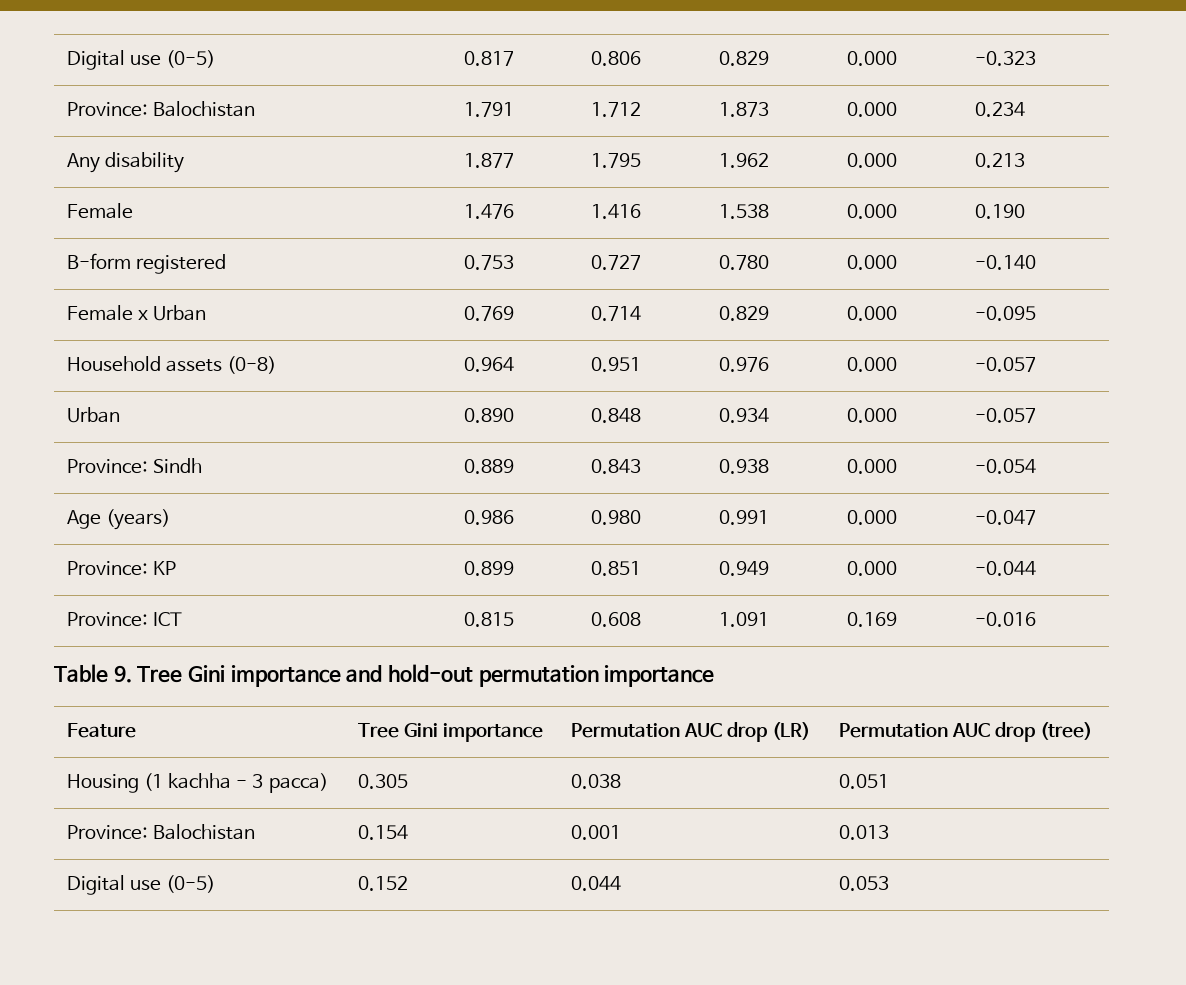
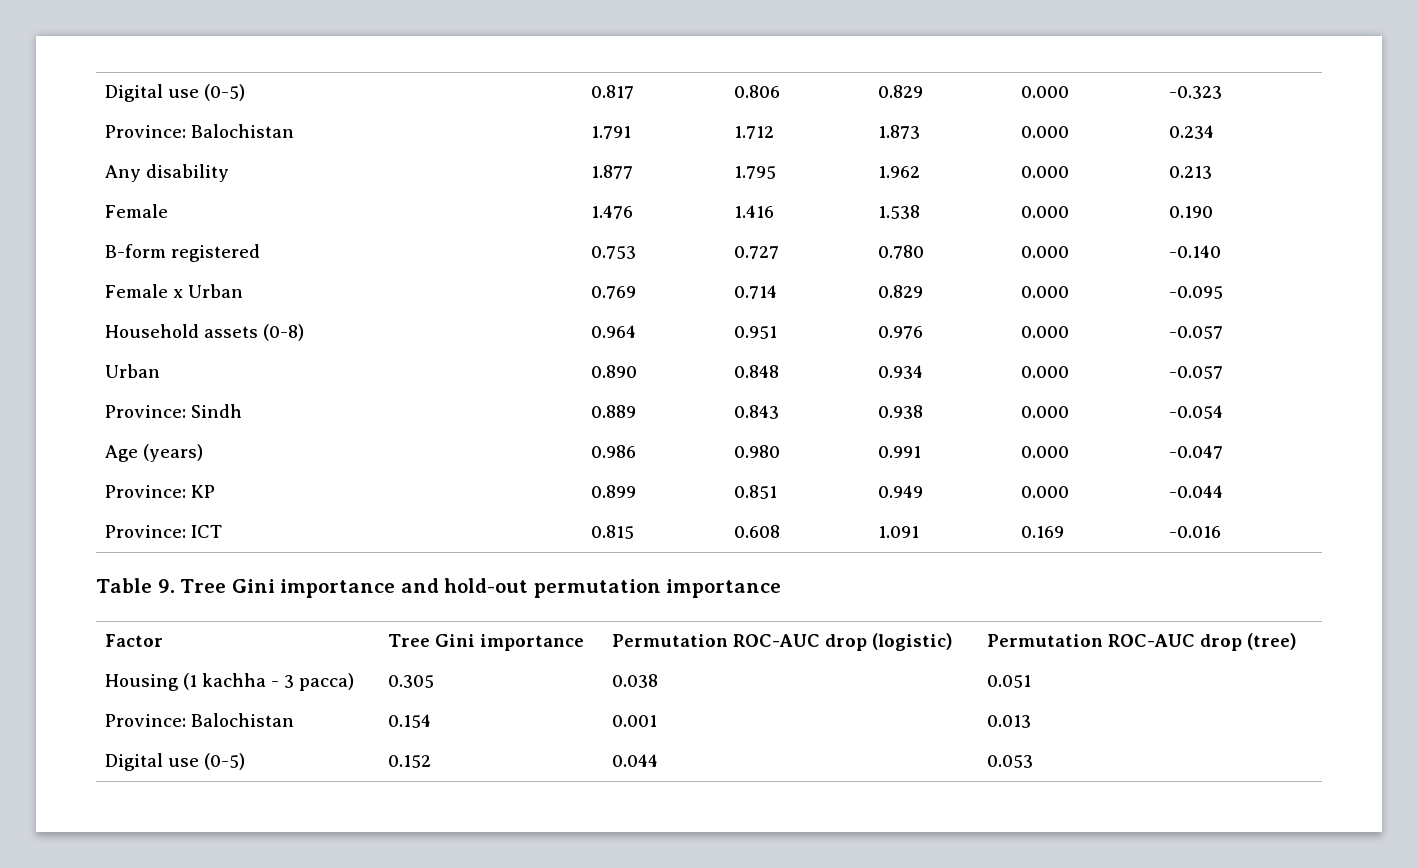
[66,723,136,738] Feature -> [105,634,164,647] Factor
[684,722,811,742] [838,723,991,738] AUC drop (LR) | Permutation AUC -> [733,633,954,651] [987,634,1196,647] ROC-AUC drop (logistic) | Permutation ROC-AUC

